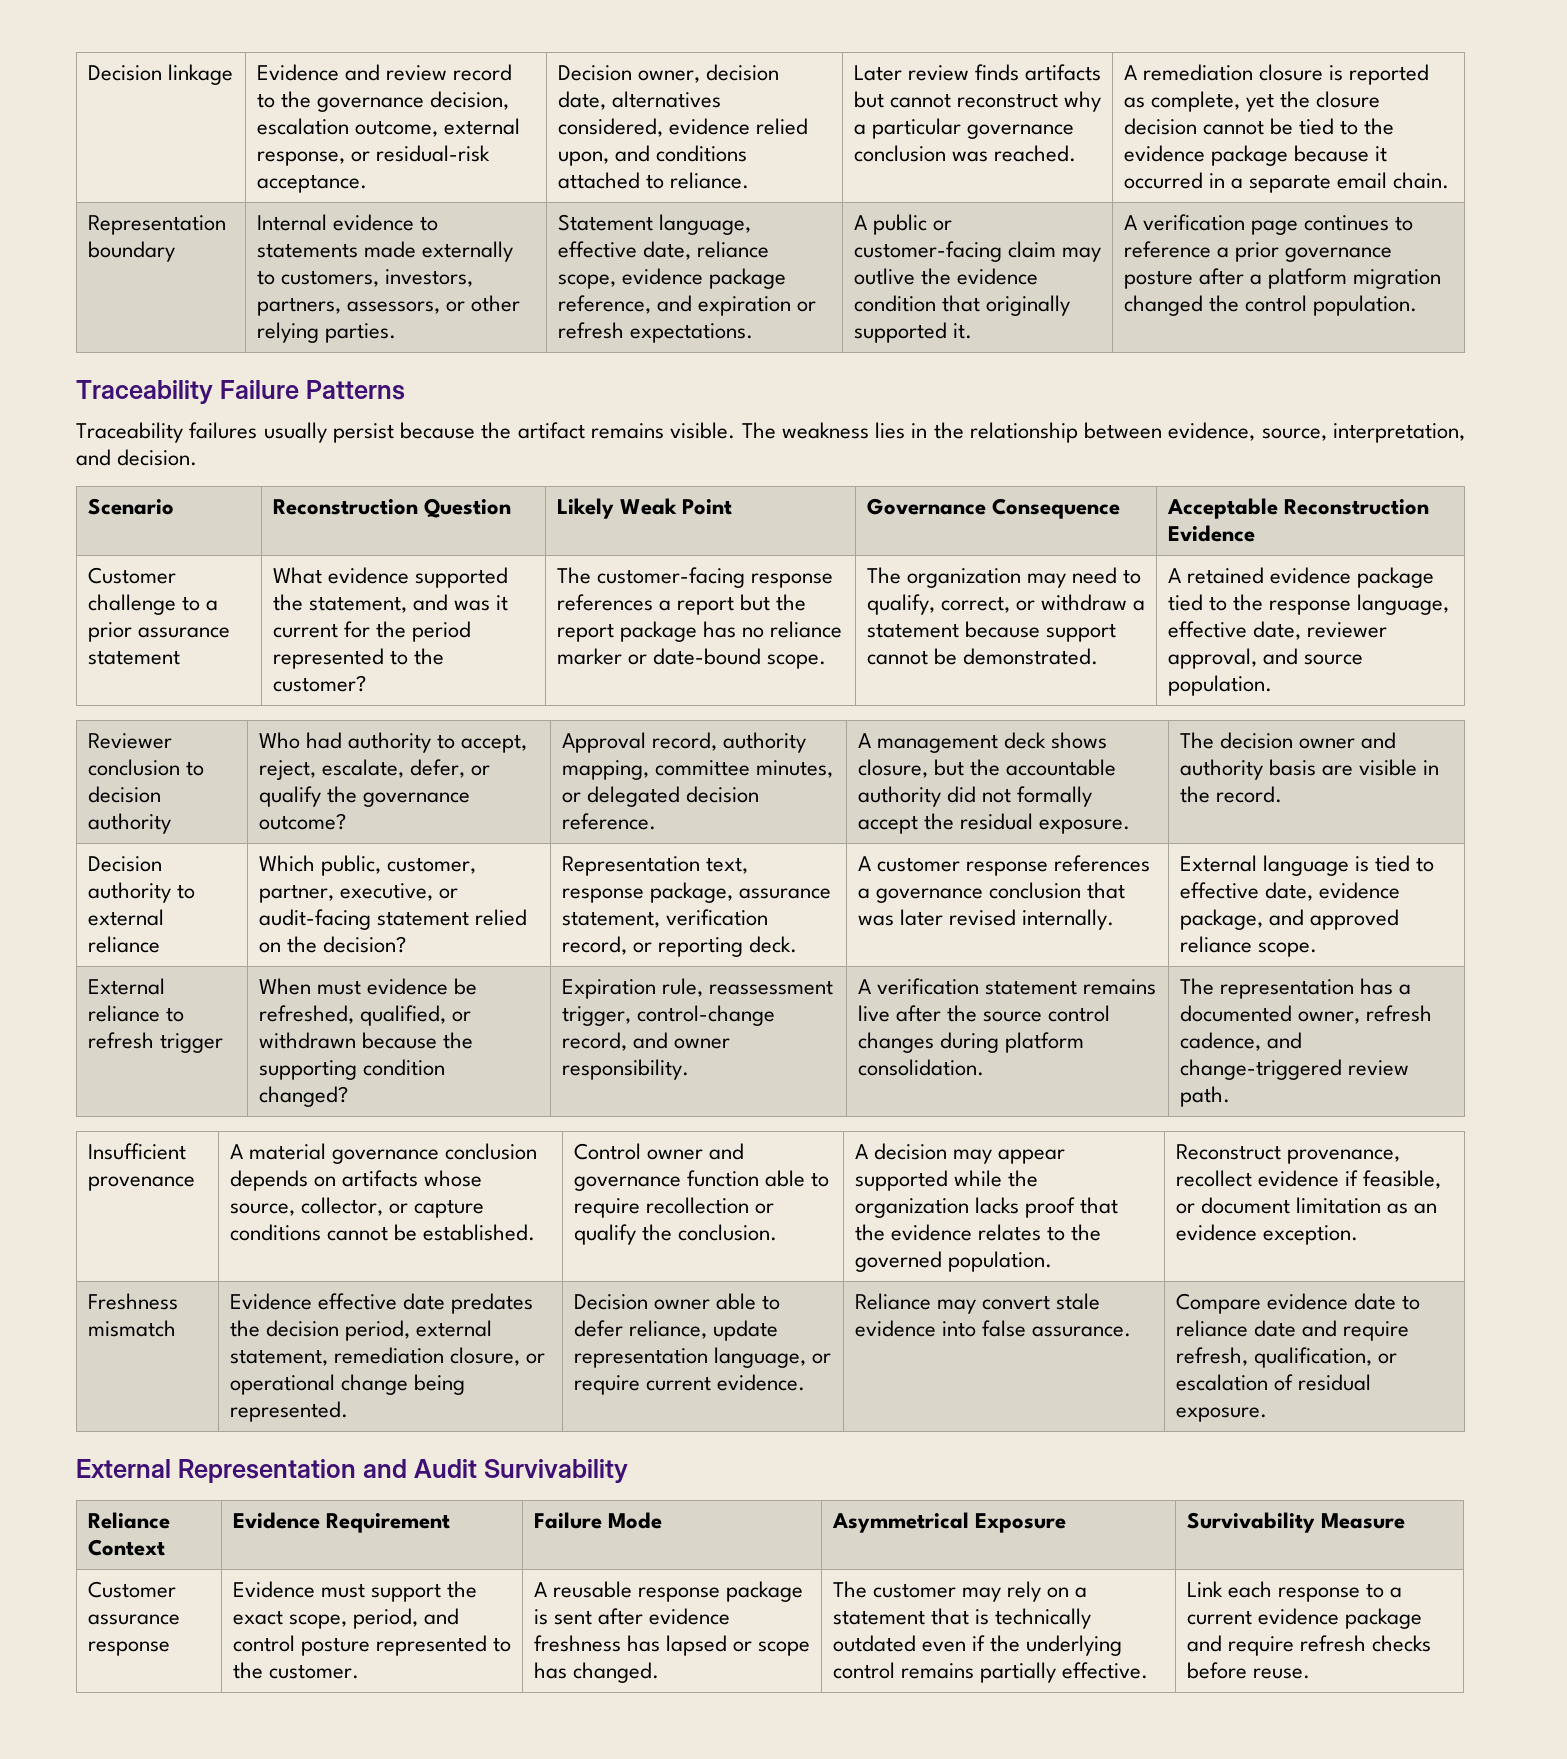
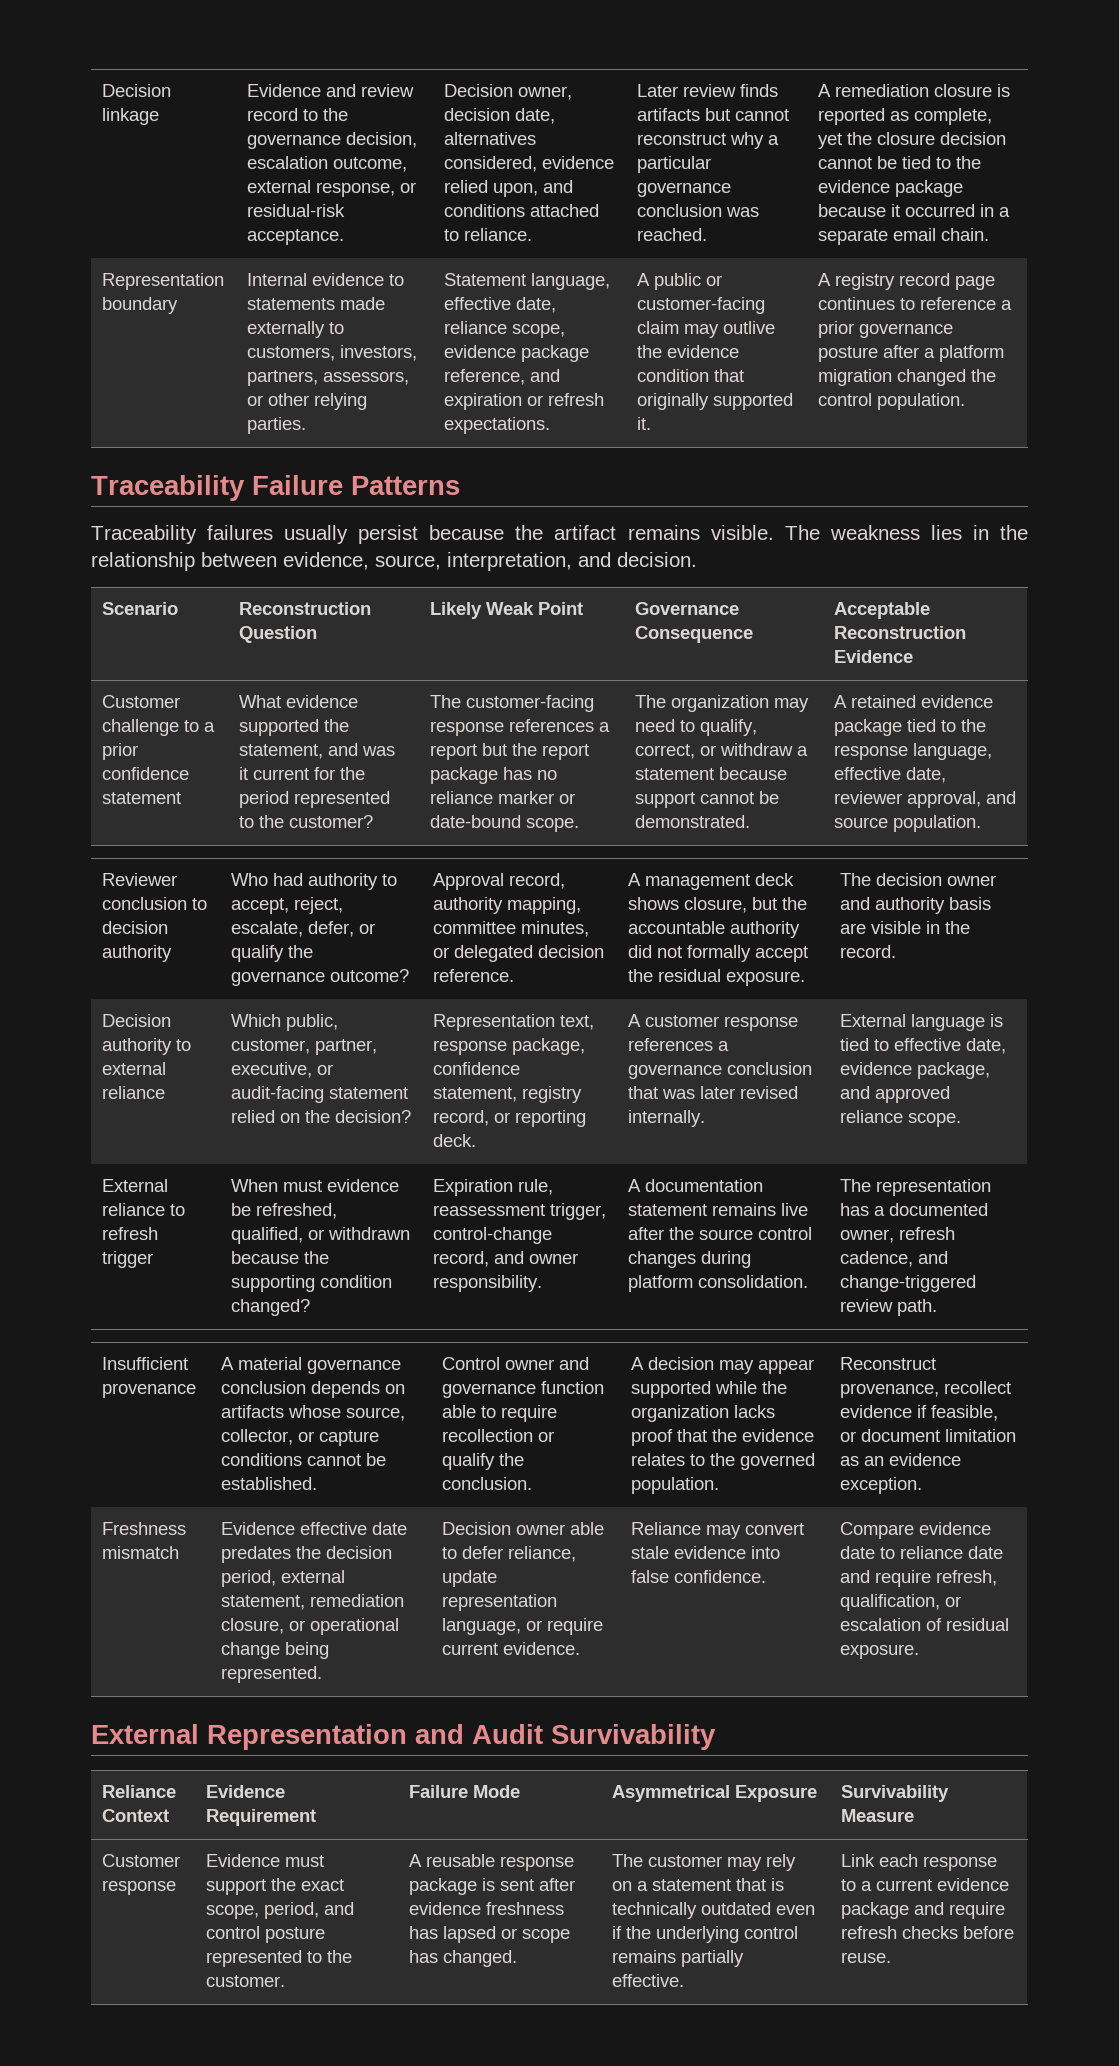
[1142,214,1245,231] verification -> [835,273,951,290] registry record
[137,627,230,638] assurance -> [102,767,190,780] confidence
[738,888,831,899] [561,909,768,928] assurance statement, verification -> [433,1062,521,1075] [433,1086,583,1103] confidence statement, registry
[876,978,979,995] verification -> [645,1179,764,1192] documentation
[1031,1326,1131,1337] assurance. -> [674,1570,767,1583] confidence.
[87,1614,180,1625] assurance -> (181, 1860) none

